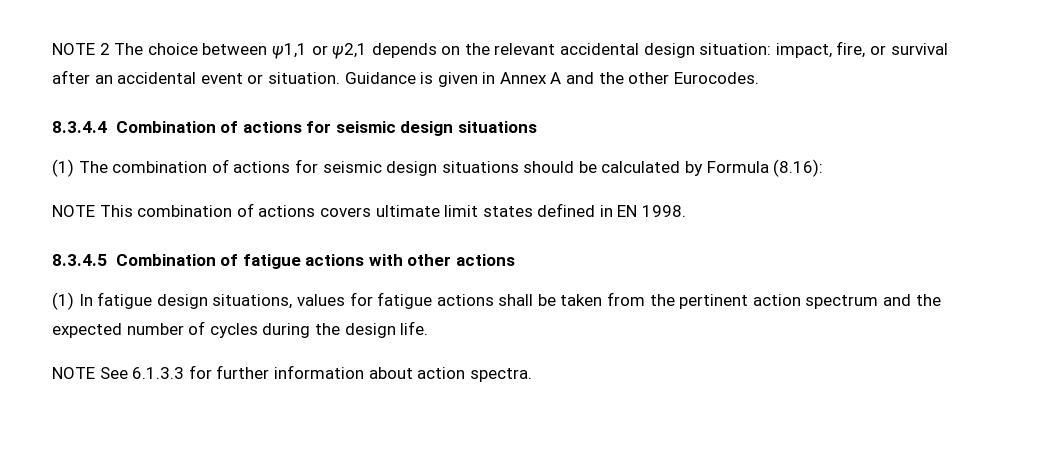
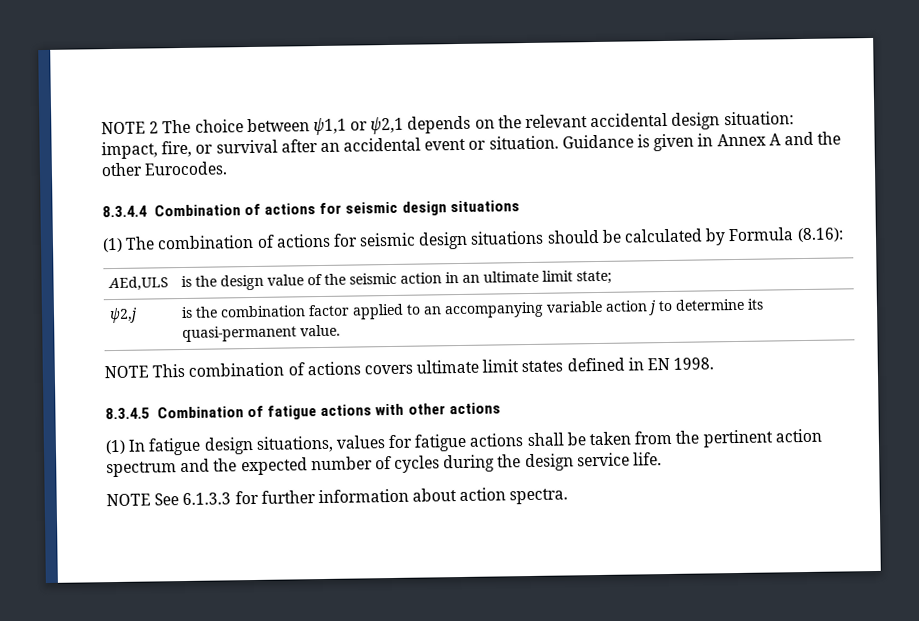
(824, 168) none -> [108,276,170,292] [181,270,613,291] [109,307,138,324] [181,298,765,320] [182,324,342,343] // AEd,ULS | is the design value of the seismic action in an ultimate limit state; // ψ2,j | is the combination factor applied to an accompanying variable action j to determine its quasi-permanent value.
(396, 330) none -> [576,452,630,467] service

